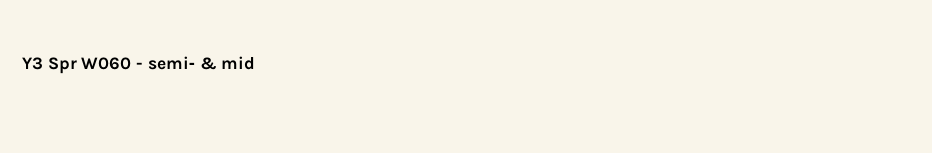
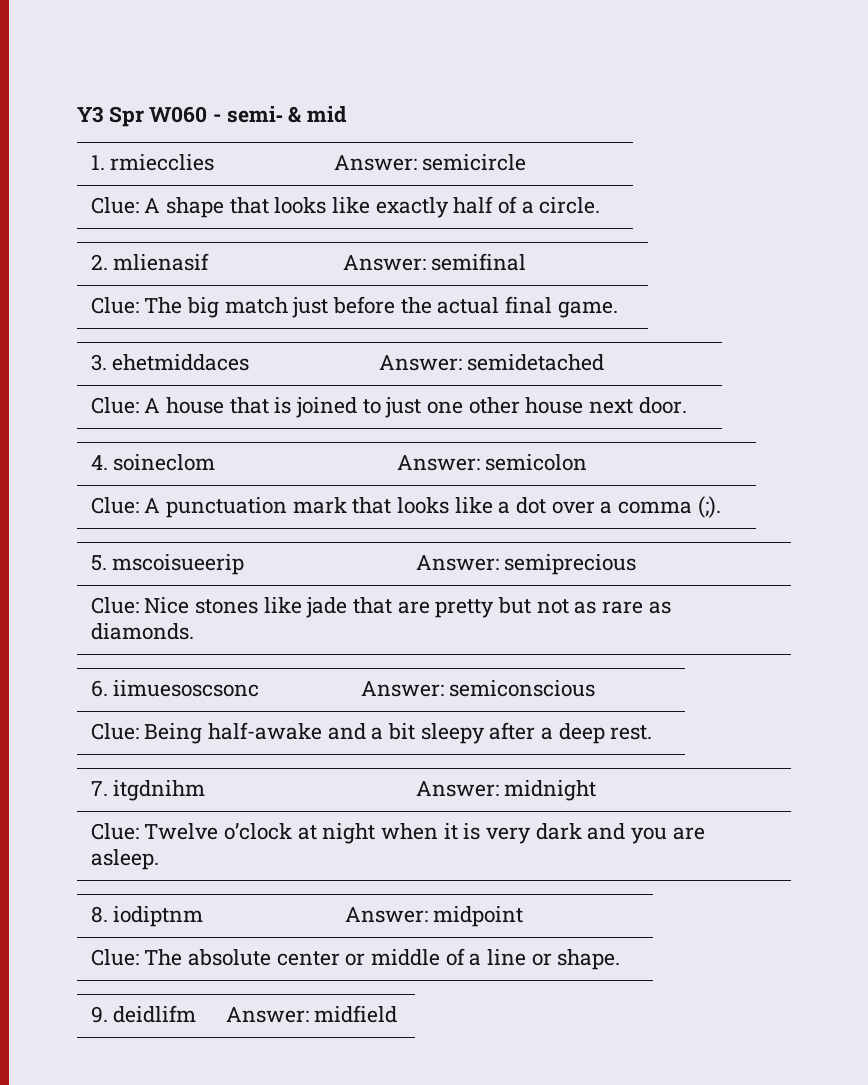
(256, 63) none -> [90,154,215,171] [333,154,527,171] [90,196,601,218] [90,253,210,271] [342,253,527,271] [90,296,618,318] [90,354,250,371] [378,354,605,371] [90,397,687,418] [90,454,216,471] [396,454,588,471] [90,496,721,518] [90,554,245,575] [415,554,637,575] [90,597,671,618] [90,623,194,640] [90,680,260,697] [360,680,596,697] [90,722,653,744] [90,780,206,801] [415,780,597,801] [90,823,705,844] [90,849,159,870] [90,906,204,927] [344,906,524,927] [90,948,621,970] [90,1005,197,1023] [225,1005,398,1023] // 1. rmiecclies | Answer: semicircle // Clue: A shape that looks like exactly half of a circle. // 2. mlienasif | Answer: semifinal // Clue: The big match just before the actual final game. // 3. ehetmiddaces | Answer: semidetached // Clue: A house that is joined to just one other house next door. // 4. soineclom | Answer: semicolon // Clue: A punctuation mark that looks like a dot over a comma (;). // 5. mscoisueerip | Answer: semiprecious // Clue: Nice stones like jade that are pretty but not as rare as diamonds. // 6. iimuesoscsonc | Answer: semiconscious // Clue: Being half-awake and a bit sleepy after a deep rest. // 7. itgdnihm | Answer: midnight // Clue: Twelve o’clock at night when it is very dark and you are asleep. // 8. iodiptnm | Answer: midpoint // Clue: The absolute center or middle of a line or shape. // 9. deidlifm | Answer: midfield

